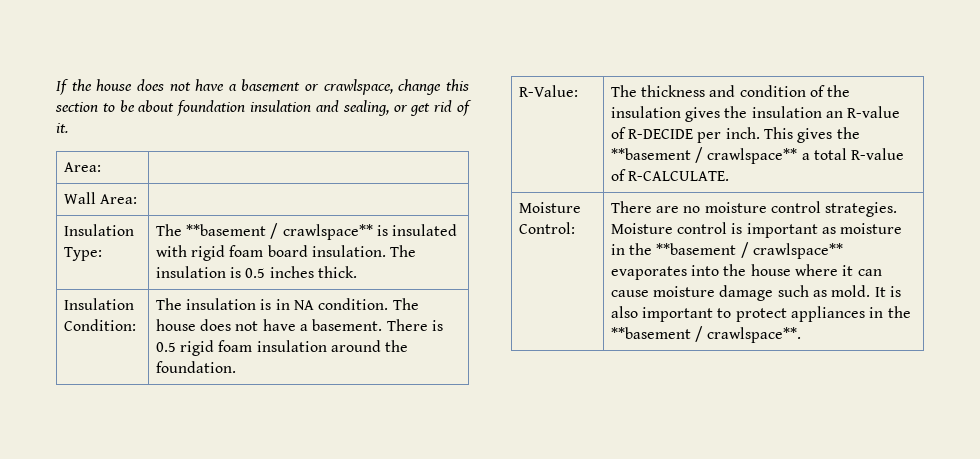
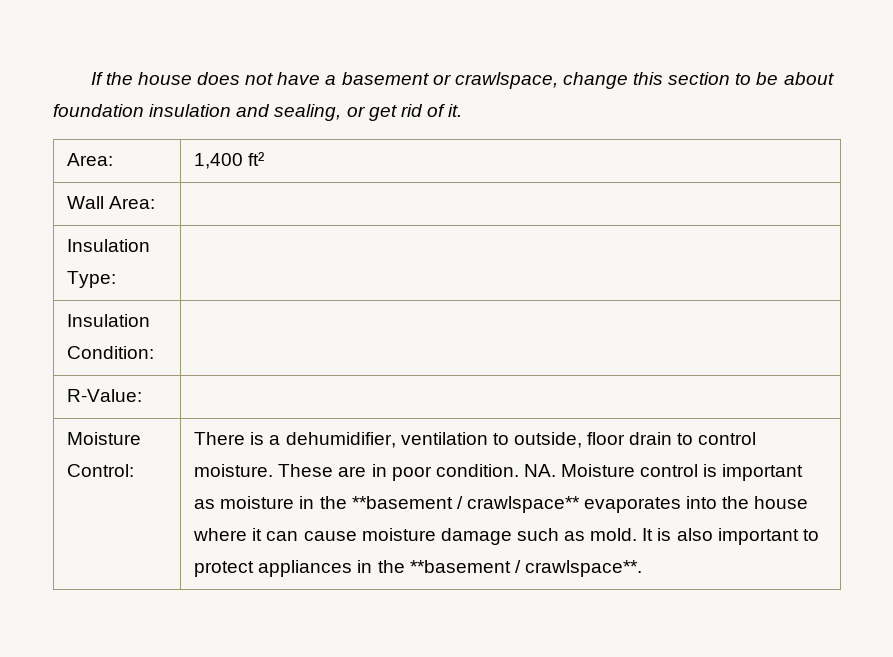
(101, 167) none -> [194,152,265,169] 1,400 ft²
[155,223,458,240] [155,245,417,261] [155,266,358,278] [63,298,134,310] [63,319,136,331] [155,298,419,310] [155,319,444,331] [155,340,409,356] [155,361,236,373] [518,85,578,97] [610,85,851,97] [610,106,901,122] [610,127,860,143] [610,147,905,164] [610,169,730,181] [518,202,581,213] [518,222,575,234] [610,201,898,217] The **basement / crawlspace** is insulated with rigid foam board insulation. The insulation is 0.5 inches thick. // Insulation Condition: | The insulation is in NA condition. The house does not have a basement. There is 0.5 rigid foam insulation around the foundation. // R-Value: | The thickness and condition of the insulation gives the insulation an R-value of R-DECIDE per inch. This gives the **basement / crawlspace** a total R-value of R-CALCULATE. // Moisture Control: | There are no moisture control strategies. -> [67,314,151,327] [67,346,155,359] [67,389,143,402] [67,432,142,445] [67,464,135,477] [194,432,757,448] [194,464,556,481] // Insulation Condition: | // R-Value: | // Moisture Control: | There is a dehumidifier, ventilation to outside, floor drain to control moisture. These are in poor condition. NA.

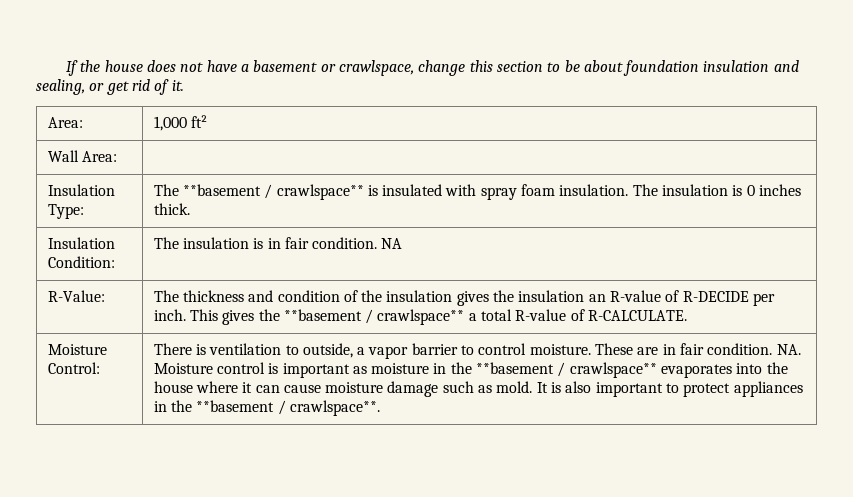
[194,153,244,169] 1,400 -> [153,116,187,131] 1,000
[67,314,151,327] [67,346,155,359] [67,389,143,402] // Insulation Condition: | // R-Value: | -> [153,184,802,200] [153,203,190,215] [47,237,115,249] [47,256,115,268] [153,237,403,249] [47,290,105,302] [153,290,776,306] [153,309,688,325] The **basement / crawlspace** is insulated with spray foam insulation. The insulation is 0 inches thick. // Insulation Condition: | The insulation is in fair condition. NA // R-Value: | The thickness and condition of the insulation gives the insulation an R-value of R-DECIDE per inch. This gives the **basement / crawlspace** a total R-value of R-CALCULATE.
[269,432,396,448] a dehumidifier, -> (206, 349) none
[587,432,673,445] floor drain -> [357,343,458,359] a vapor barrier
[391,466,432,481] poor -> [680,343,705,355] fair

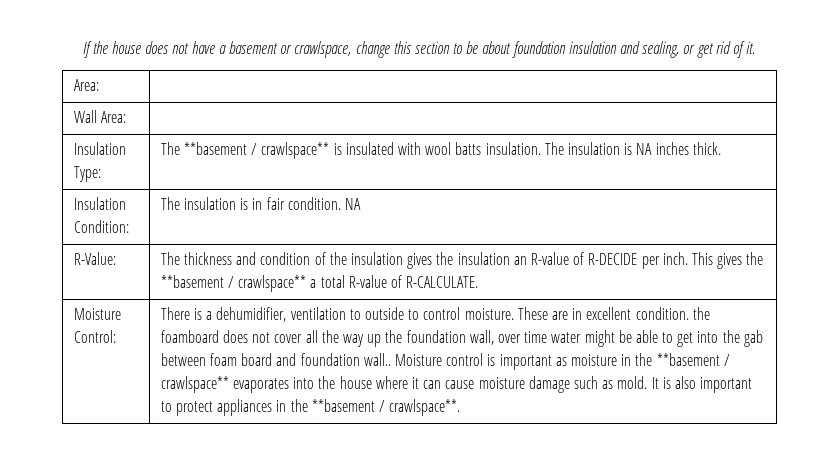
[153,115,208,131] 1,000 ft² -> (99, 85) none
[480,184,556,200] spray foam -> [425,142,482,155] wool batts
[746,185,755,196] 0 -> [636,143,653,155] NA
[209,343,458,359] ventilation to outside, a vapor barrier -> [206,307,405,322] a dehumidifier, ventilation to outside
[680,343,801,355] fair condition. NA. -> [586,307,710,320] [160,330,763,347] [160,353,391,366] excellent condition. the foamboard does not cover all the way up the foundation wall, over time water might be able to get into the gab between foam board and foundation wall..

